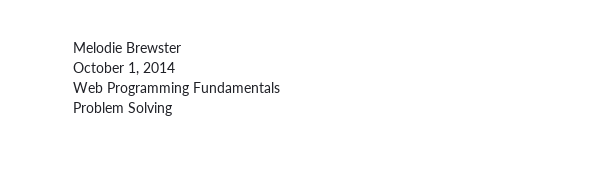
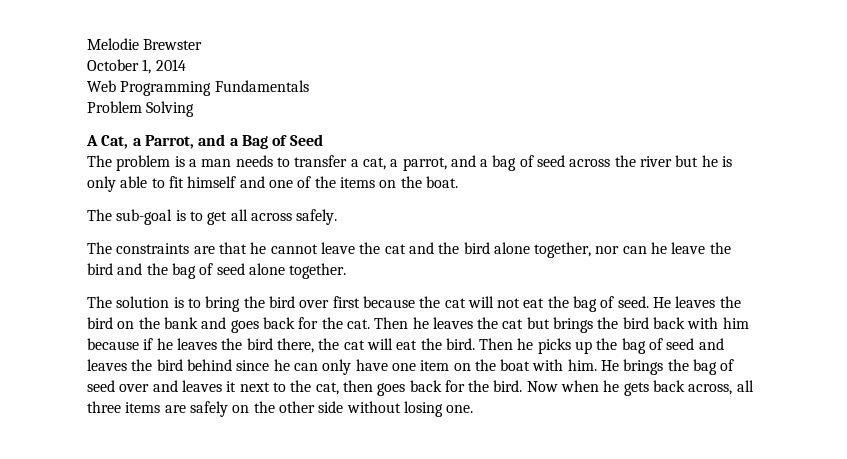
(172, 109) none -> [86,134,323,149] [87,155,733,171] [87,176,458,192] [87,209,338,225] [87,242,731,258] [87,263,347,279] [87,296,741,312] [87,317,749,333] [87,338,724,354] [87,359,735,375] [87,380,754,396] [87,401,474,417] // A Cat, a Parrot, and a Bag of Seed // The problem is a man needs to transfer a cat, a parrot, and a bag of seed across the river but he is only able to fit himself and one of the items on the boat. // The sub-goal is to get all across safely. // The constraints are that he cannot leave the cat and the bird alone together, nor can he leave the bird and the bag of seed alone together. // The solution is to bring the bird over first because the cat will not eat the bag of seed. He leaves the bird on the bank and goes back for the cat. Then he leaves the cat but brings the bird back with him because if he leaves the bird there, the cat will eat the bird. Then he picks up the bag of seed and leaves the bird behind since he can only have one item on the boat with him. He brings the bag of seed over and leaves it next to the cat, then goes back for the bird. Now when he gets back across, all three items are safely on the other side without losing one.

